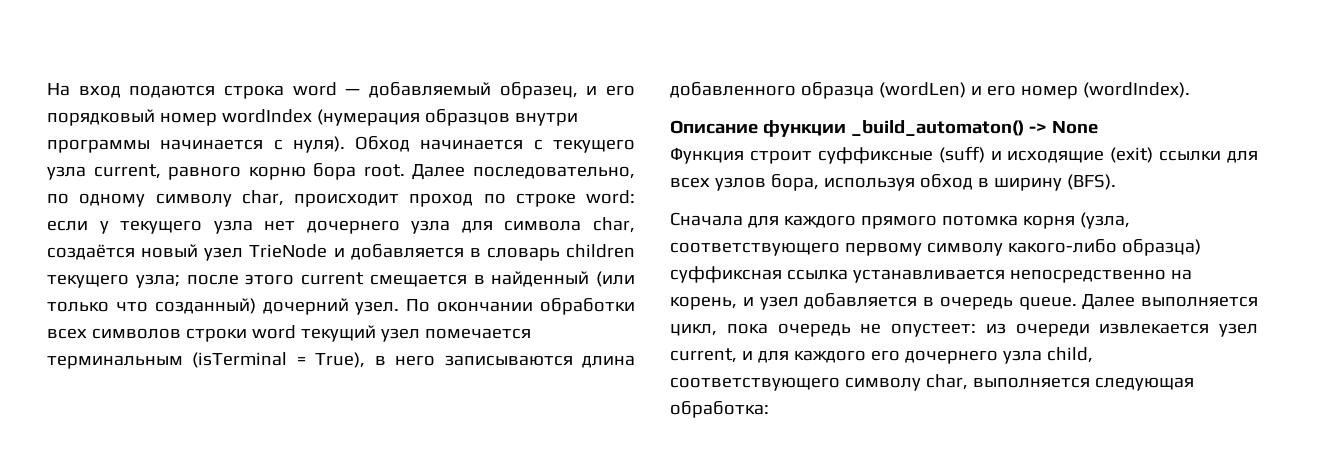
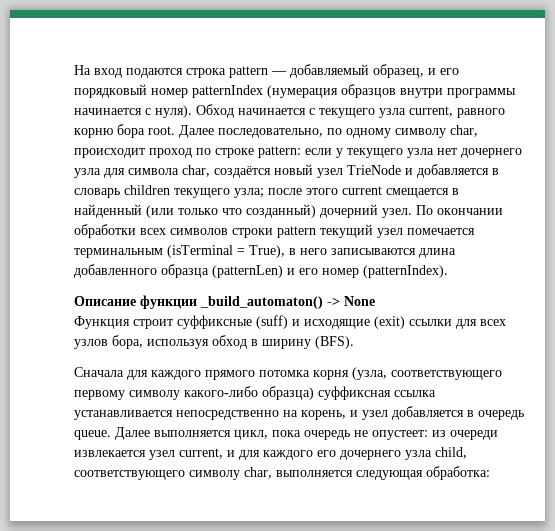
[292,82,337,96] word -> [229,66,268,78] pattern
[221,109,312,123] wordIndex -> [192,85,263,98] patternIndex
[586,190,635,204] word: -> [258,146,301,158] pattern:
[251,325,296,339] word -> [277,226,316,238] pattern
[878,82,966,98] (wordLen) -> [212,265,283,278] (patternLen)
[1082,82,1190,98] (wordIndex). -> [363,265,448,278] (patternIndex).

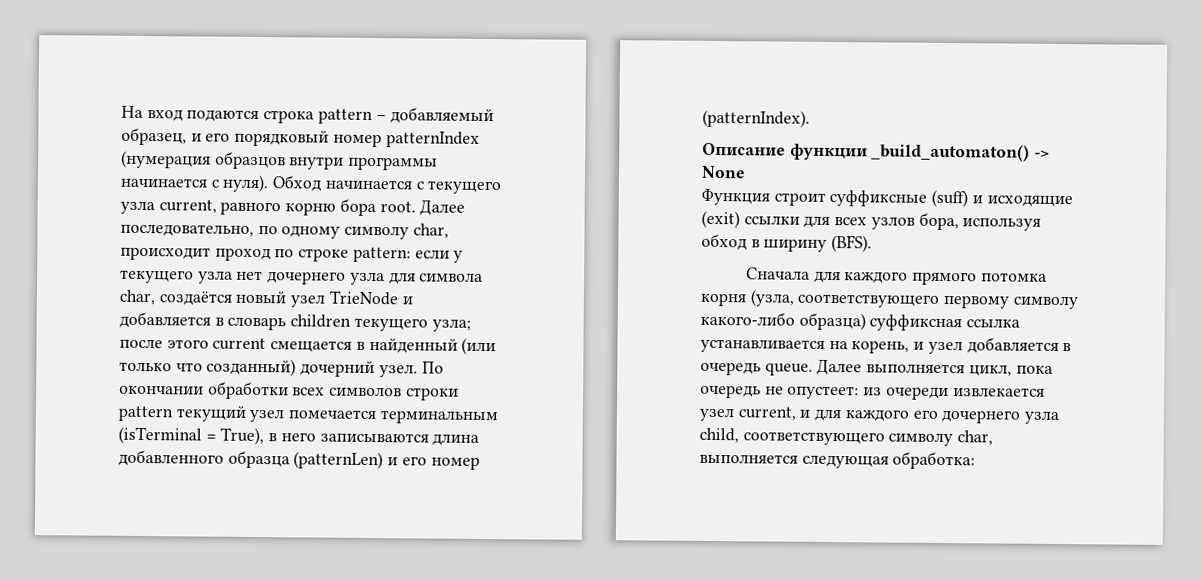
[271,71,287,75] — -> [375,115,387,121] –
[176,410,279,420] непосредственно -> (825, 345) none

